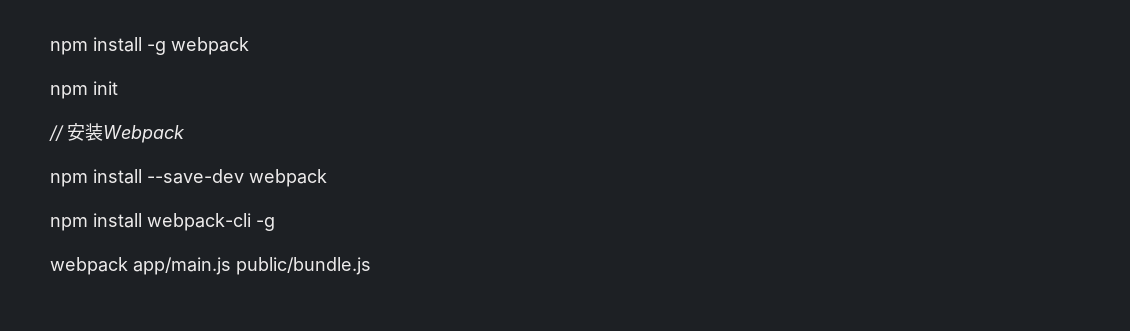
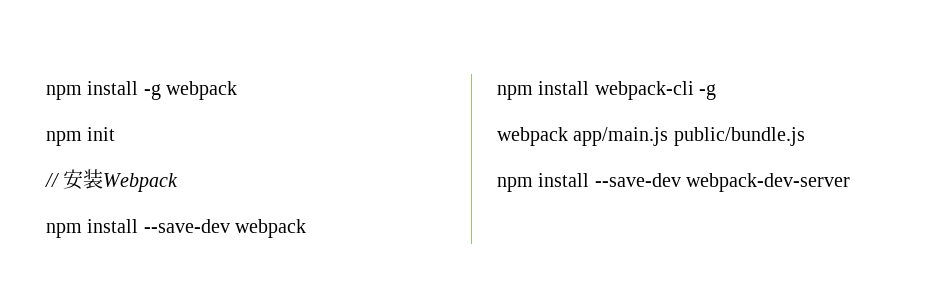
(371, 266) none -> [497,173,851,192] // npm install --save-dev webpack-dev-server

